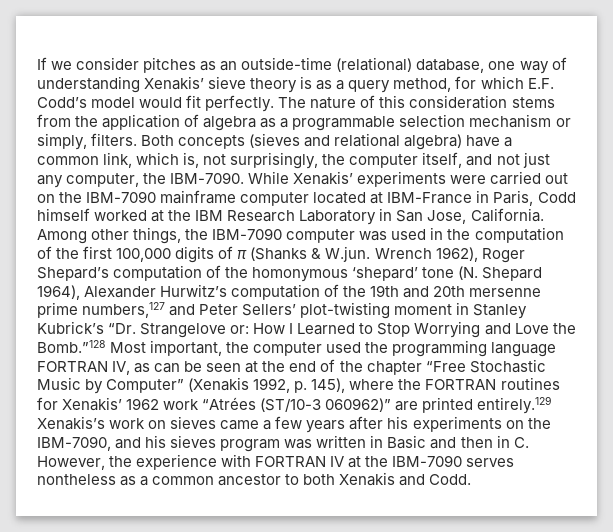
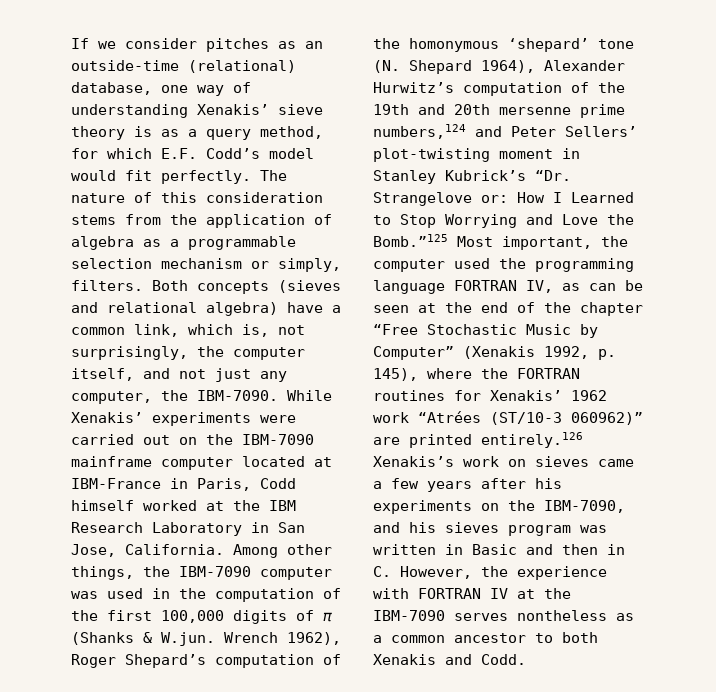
[82,302,166,318] numbers,127 -> [373,124,466,139] numbers,124
[37,340,106,353] Bomb.”128 -> [373,234,448,247] Bomb.”125
[477,396,553,414] entirely.129 -> [481,432,583,448] entirely.126

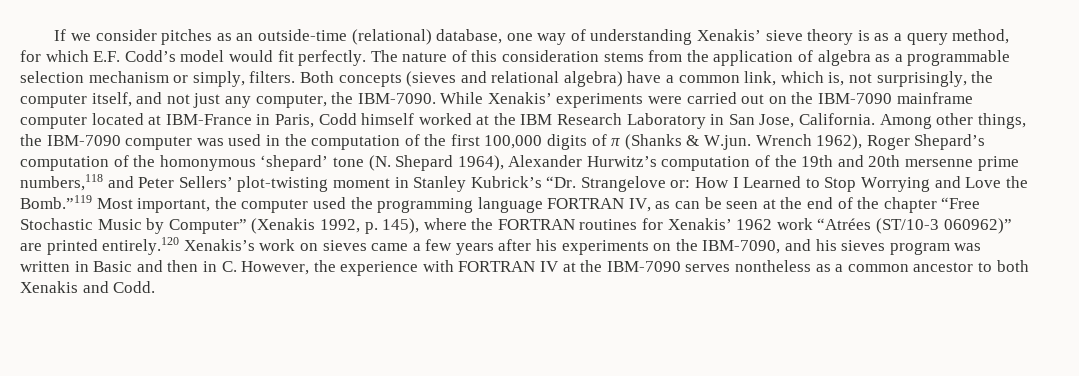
[373,124,466,139] numbers,124 -> [20,174,103,191] numbers,118
[373,234,448,247] Bomb.”125 -> [20,195,92,209] Bomb.”119
[481,432,583,448] entirely.126 -> [102,237,180,255] entirely.120

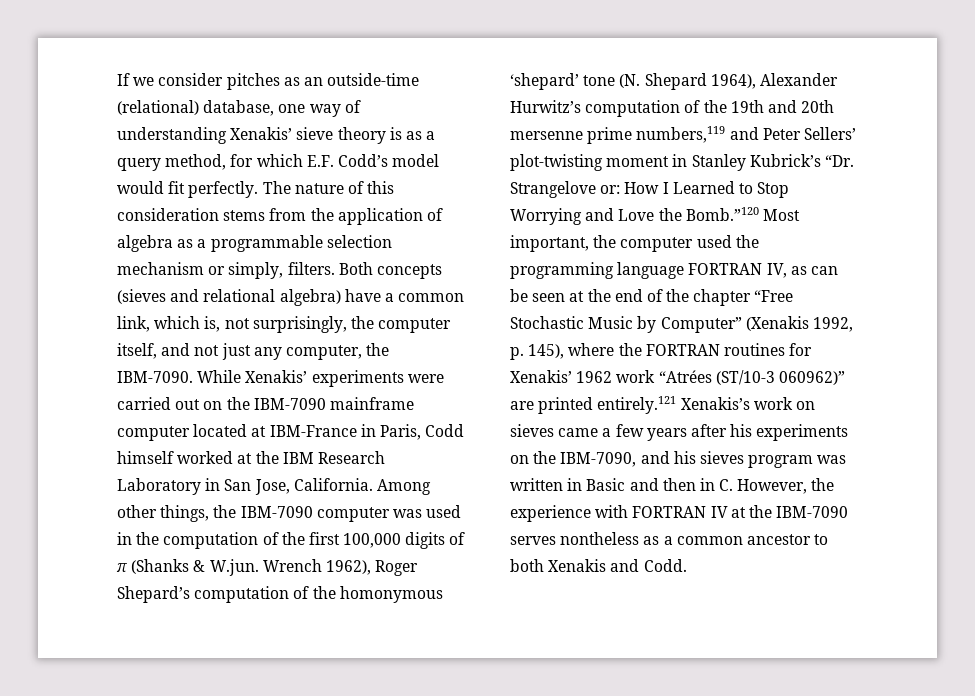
[20,174,103,191] numbers,118 -> [636,126,726,143] numbers,119
[20,195,92,209] Bomb.”119 -> [685,207,759,221] Bomb.”120
[102,237,180,255] entirely.120 -> [597,396,677,414] entirely.121

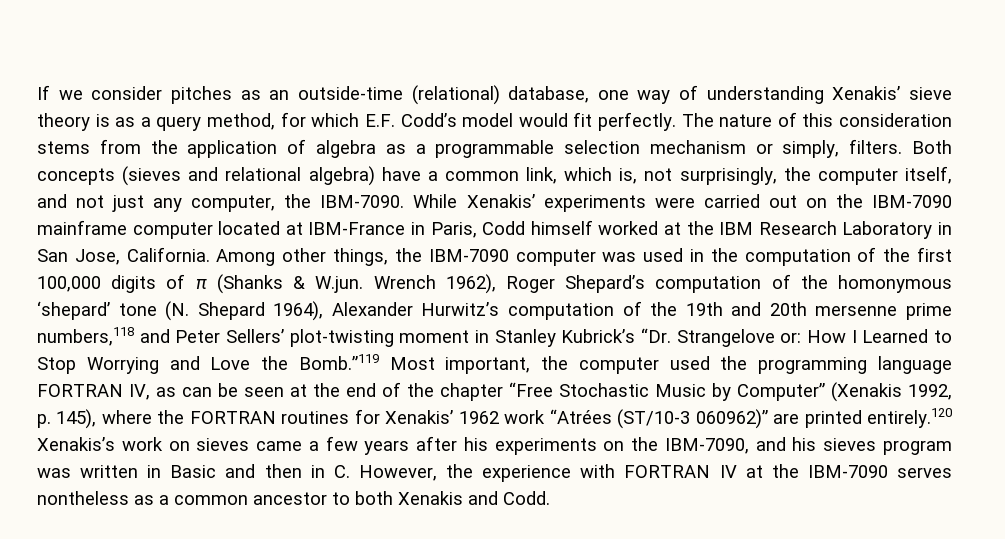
[636,126,726,143] numbers,119 -> [37,327,134,346] numbers,118
[685,207,759,221] Bomb.”120 -> [298,354,379,370] Bomb.”119
[597,396,677,414] entirely.121 -> [867,408,953,428] entirely.120

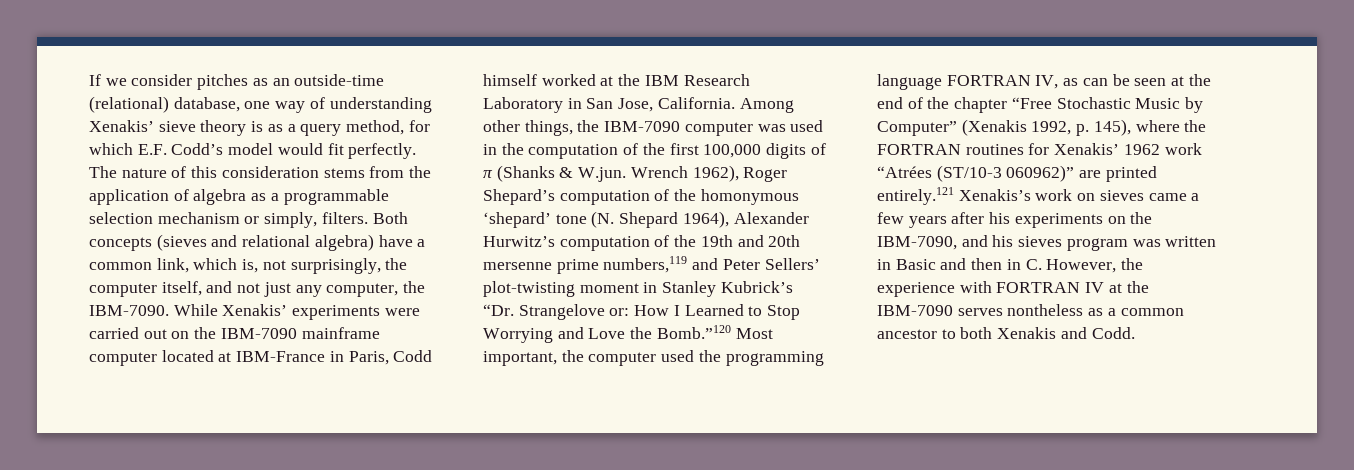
[37,327,134,346] numbers,118 -> [603,256,688,273] numbers,119
[298,354,379,370] Bomb.”119 -> [656,325,731,339] Bomb.”120
[867,408,953,428] entirely.120 -> [877,187,954,205] entirely.121

